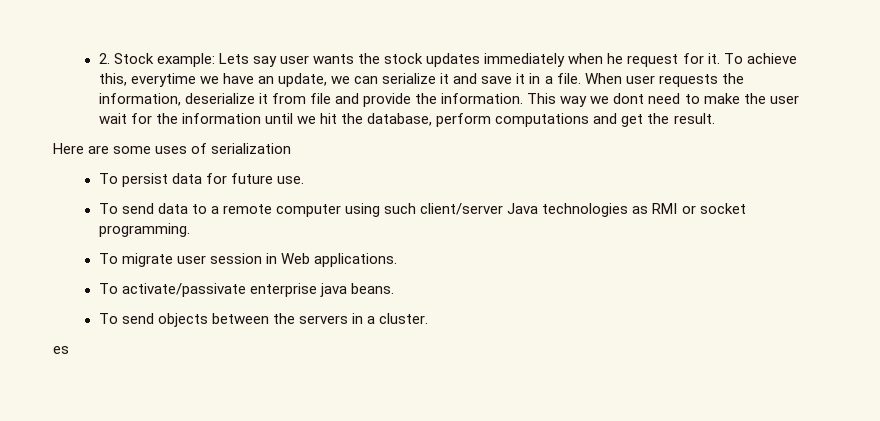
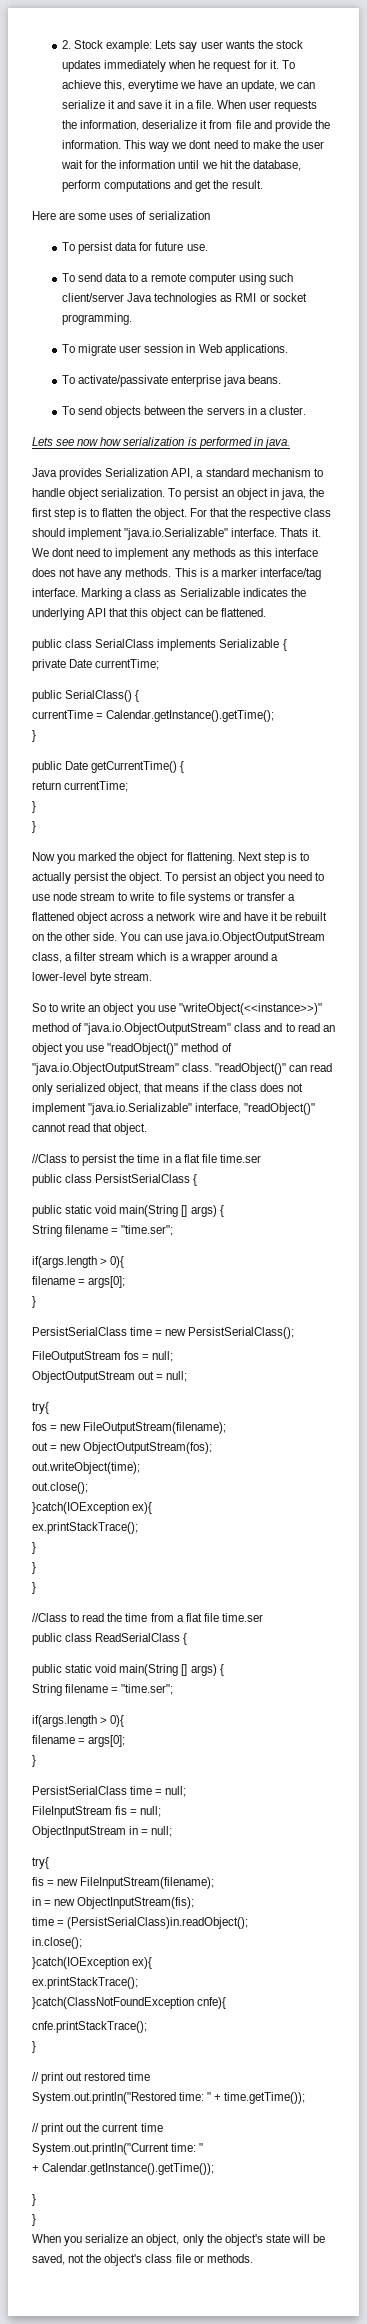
[53,346,69,354] es -> [32,437,290,449] [32,468,323,480] [32,488,324,500] [32,508,332,520] [32,528,321,540] [32,548,318,560] [32,568,321,580] [32,588,306,600] [32,608,266,620] [32,639,287,651] [32,659,160,671] [32,690,140,702] [32,710,275,722] [32,730,36,742] [32,761,185,773] [32,781,129,792] [32,801,36,813] [32,821,36,833] [32,852,310,864] [32,872,325,884] [32,892,296,904] [32,912,328,924] [32,932,325,944] [32,952,278,964] [32,972,153,984] [32,1003,322,1015] [32,1023,335,1035] [32,1043,232,1055] [32,1063,333,1075] [32,1083,303,1095] [32,1103,316,1115] [32,1123,148,1135] [32,1154,261,1166] [32,1174,198,1186] [32,1205,224,1217] [32,1225,174,1237] [32,1256,125,1268] [32,1276,126,1288] [32,1296,36,1308] [32,1327,295,1339] [32,1351,174,1363] [32,1371,188,1383] [32,1402,49,1414] [32,1422,227,1434] [32,1442,213,1454] [32,1462,140,1474] [32,1482,88,1494] [32,1502,153,1514] [32,1522,138,1534] [32,1542,36,1554] [32,1562,36,1574] [32,1582,36,1594] [32,1613,263,1622] [32,1633,188,1645] [32,1664,224,1676] [32,1684,174,1696] [32,1715,125,1727] [32,1735,126,1747] [32,1755,36,1767] [32,1786,187,1797] [32,1806,162,1818] [32,1826,173,1838] [32,1857,49,1869] [32,1877,215,1889] [32,1897,195,1909] [32,1917,249,1929] [32,1937,82,1949] [32,1957,153,1969] [32,1977,138,1989] [32,1997,227,2009] [32,2021,147,2033] [32,2041,36,2053] [32,2072,151,2084] [32,2092,306,2104] [32,2123,163,2135] [32,2143,204,2155] [32,2163,215,2175] [32,2194,36,2206] [32,2214,36,2226] [32,2234,326,2246] [32,2254,253,2266] Lets see now how serialization is performed in java. // Java provides Serialization API, a standard mechanism to handle object serialization. To persist an object in java, the first step is to flatten the object. For that the respective class should implement "java.io.Serializable" interface. Thats it. We dont need to implement any methods as this interface does not have any methods. This is a marker interface/tag interface. Marking a class as Serializable indicates the underlying API that this object can be flattened. // public class SerialClass implements Serializable { // private Date currentTime; // public SerialClass() { // currentTime = Calendar.getInstance().getTime(); // } // public Date getCurrentTime() { // return currentTime; // } // } // Now you marked the object for flattening. Next step is to actually persist the object. To persist an object you need to use node stream to write to file systems or transfer a flattened object across a network wire and have it be rebuilt on the other side. You can use java.io.ObjectOutputStream class, a filter stream which is a wrapper around a lower-level byte stream. // So to write an object you use "writeObject(<<instance>>)" method of "java.io.ObjectOutputStream" class and to read an object you use "readObject()" method of "java.io.ObjectOutputStream" class. "readObject()" can read only serialized object, that means if the class does not implement "java.io.Serializable" interface, "readObject()" cannot read that object. // //Class to persist the time in a flat file time.ser // public class PersistSerialClass { // public static void main(String [] args) { // String filename = "time.ser"; // if(args.length > 0){ // filename = args[0]; // } // PersistSerialClass time = new PersistSerialClass(); // FileOutputStream fos = null; // ObjectOutputStream out = null; // try{ // fos = new FileOutputStream(filename); // out = new ObjectOutputStream(fos); // out.writeObject(time); // out.close(); // }catch(IOException ex){ // ex.printStackTrace(); // } // } // } // //Class to read the time from a flat file time.ser // public class ReadSerialClass { // public static void main(String [] args) { // String filename = "time.ser"; // if(args.length > 0){ // filename = args[0]; // } // PersistSerialClass time = null; // FileInputStream fis = null; // ObjectInputStream in = null; // try{ // fis = new FileInputStream(filename); // in = new ObjectInputStream(fis); // time = (PersistSerialClass)in.readObject(); // in.close(); // }catch(IOException ex){ // ex.printStackTrace(); // }catch(ClassNotFoundException cnfe){ // cnfe.printStackTrace(); // } // // print out restored time // System.out.println("Restored time: " + time.getTime()); // // print out the current time // System.out.println("Current time: " // + Calendar.getInstance().getTime()); // } // } // When you serialize an object, only the object's state will be saved, not the object's class file or methods.

